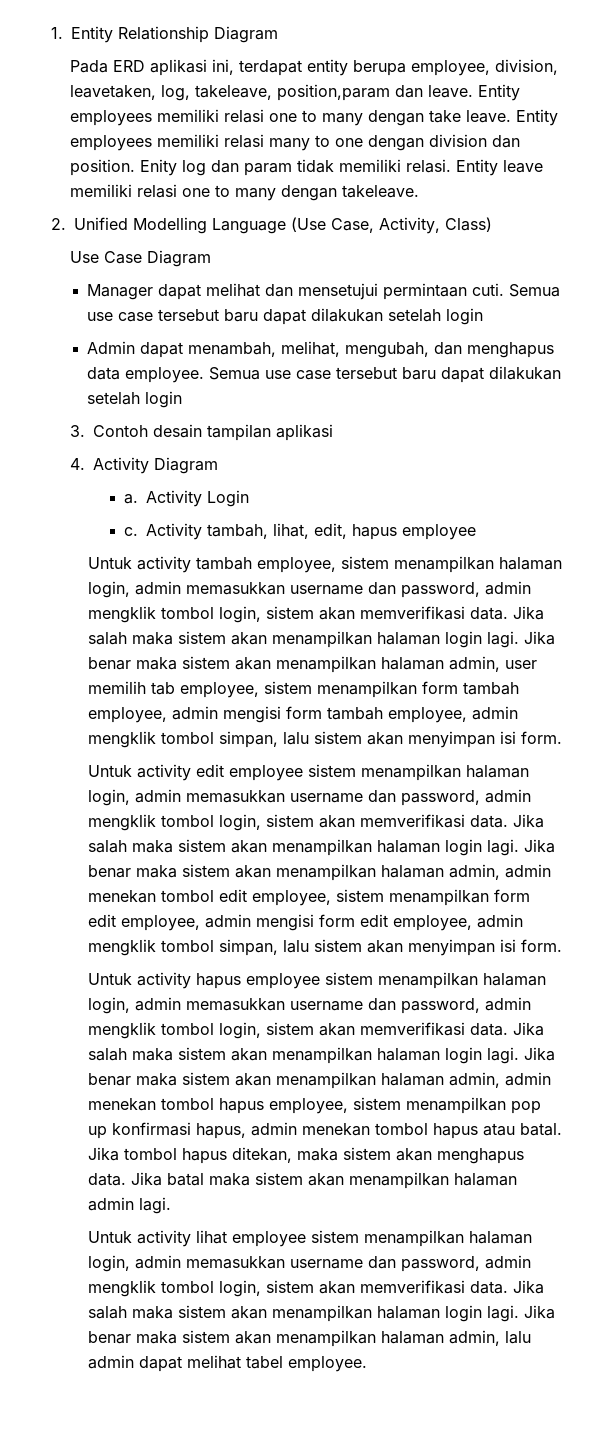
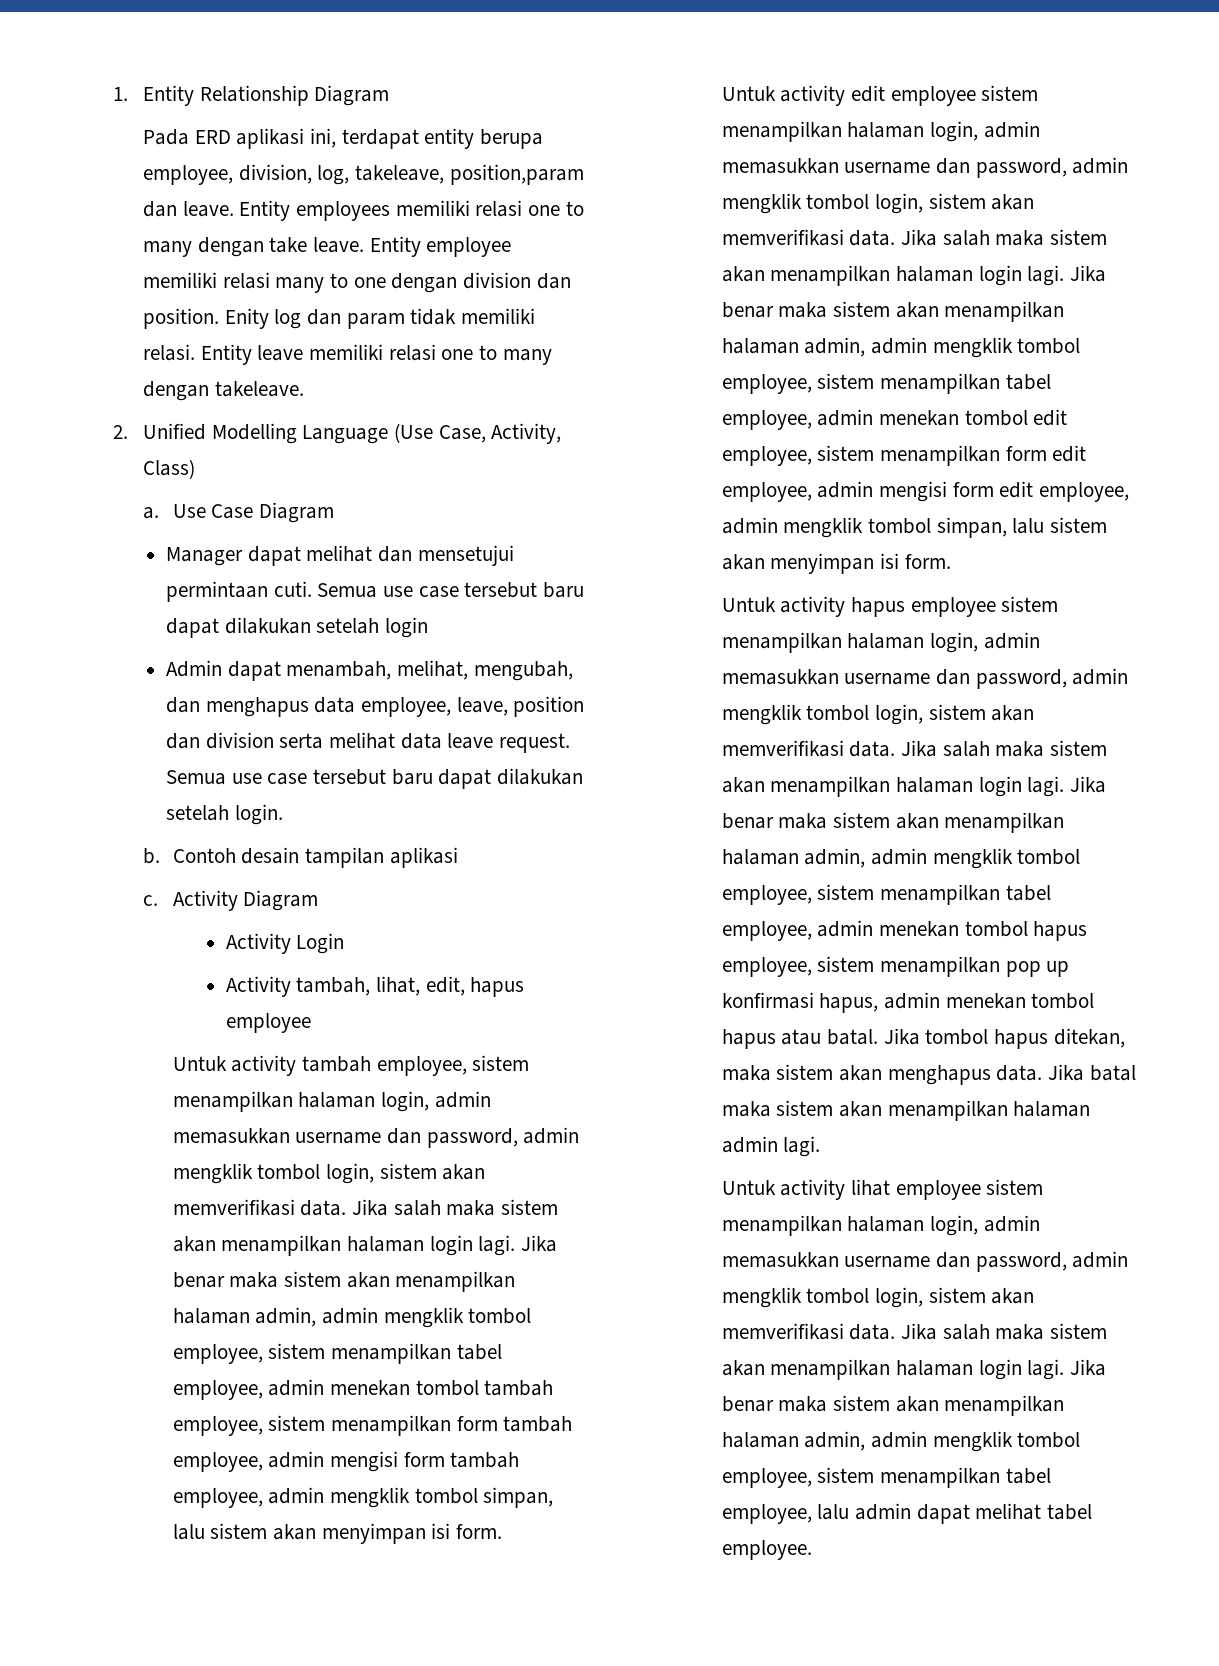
[69,85,156,100] leavetaken, -> (312, 174) none
[69,135,152,151] employees -> [426,237,512,257] employee
(493, 224) none -> [142,507,159,519] a.
[125,366,562,383] [87,391,183,408] [69,425,85,437] employee. Semua use case tersebut baru dapat dilakukan setelah login // 3. -> [360,696,585,717] [165,732,570,753] [165,768,583,789] [165,804,283,825] [142,848,160,864] employee, leave, position dan division serta melihat data leave request. Semua use case tersebut baru dapat dilakukan setelah login. // b.
[69,458,85,470] 4. -> [142,895,158,906] c.
[124,494,139,504] a. -> (319, 900) none
[124,527,139,536] c. -> (345, 943) none
[505,660,538,669] [88,681,176,695] user memilih tab -> [322,1307,532,1328] [172,1343,502,1364] [172,1379,554,1400] admin mengklik tombol employee, sistem menampilkan tabel employee, admin menekan tombol tambah
(552, 871) none -> [932,337,1081,358] [721,373,1051,394] [721,409,874,430] mengklik tombol employee, sistem menampilkan tabel employee, admin
(552, 1079) none -> [932,848,1081,869] [721,884,1051,905] [721,920,874,941] mengklik tombol employee, sistem menampilkan tabel employee, admin
(501, 1338) none -> [871,1431,1081,1452] [721,1467,1051,1488] [721,1504,812,1524] admin mengklik tombol employee, sistem menampilkan tabel employee,

